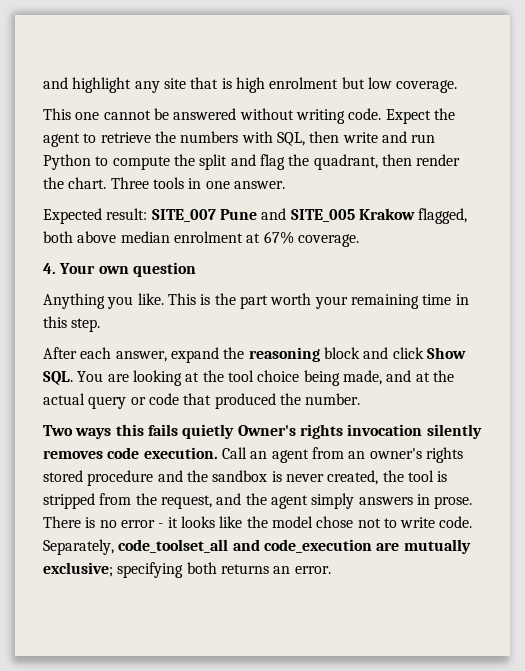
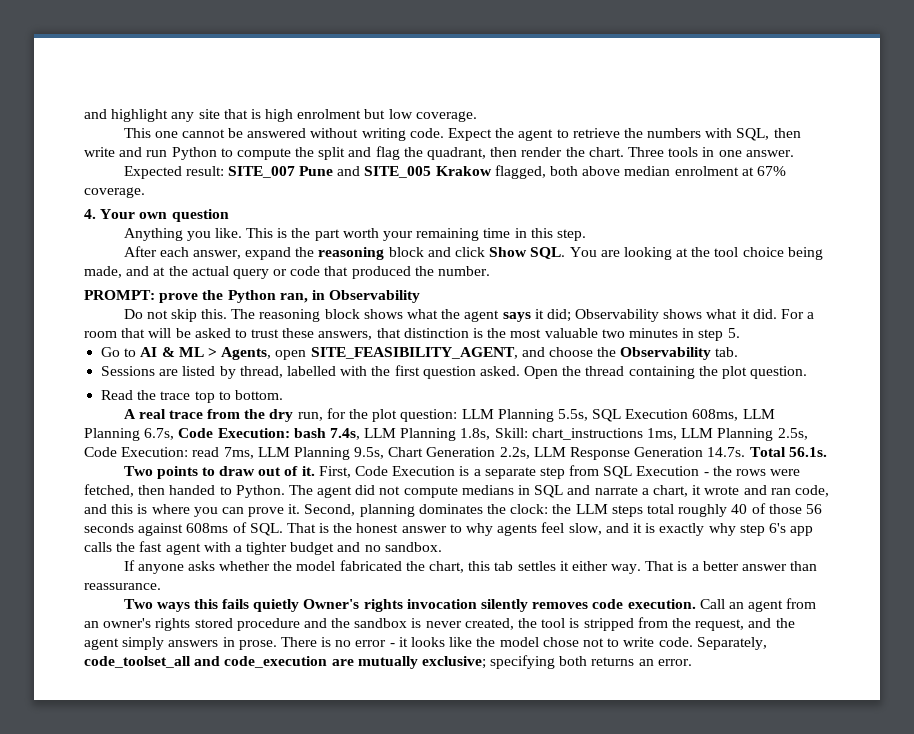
(361, 399) none -> [84,290,421,303] [123,309,815,322] [84,328,740,341] [101,347,739,360] [101,365,808,379] [101,390,283,403] [123,408,775,422] [84,428,808,441] [84,447,827,460] [123,465,801,479] [84,484,829,498] [84,503,822,517] [84,522,814,536] [84,541,442,555] [123,560,818,574] [84,583,161,590] // PROMPT: prove the Python ran, in Observability // Do not skip this. The reasoning block shows what the agent says it did; Observability shows what it did. For a room that will be asked to trust these answers, that distinction is the most valuable two minutes in step 5. // Go to AI & ML > Agents, open SITE_FEASIBILITY_AGENT, and choose the Observability tab. // Sessions are listed by thread, labelled with the first question asked. Open the thread containing the plot question. // Read the trace top to bottom. // A real trace from the dry run, for the plot question: LLM Planning 5.5s, SQL Execution 608ms, LLM Planning 6.7s, Code Execution: bash 7.4s, LLM Planning 1.8s, Skill: chart_instructions 1ms, LLM Planning 2.5s, Code Execution: read 7ms, LLM Planning 9.5s, Chart Generation 2.2s, LLM Response Generation 14.7s. Total 56.1s. // Two points to draw out of it. First, Code Execution is a separate step from SQL Execution - the rows were fetched, then handed to Python. The agent did not compute medians in SQL and narrate a chart, it wrote and ran code, and this is where you can prove it. Second, planning dominates the clock: the LLM steps total roughly 40 of those 56 seconds against 608ms of SQL. That is the honest answer to why agents feel slow, and it is exactly why step 6's app calls the fast agent with a tighter budget and no sandbox. // If anyone asks whether the model fabricated the chart, this tab settles it either way. That is a better answer than reassurance.

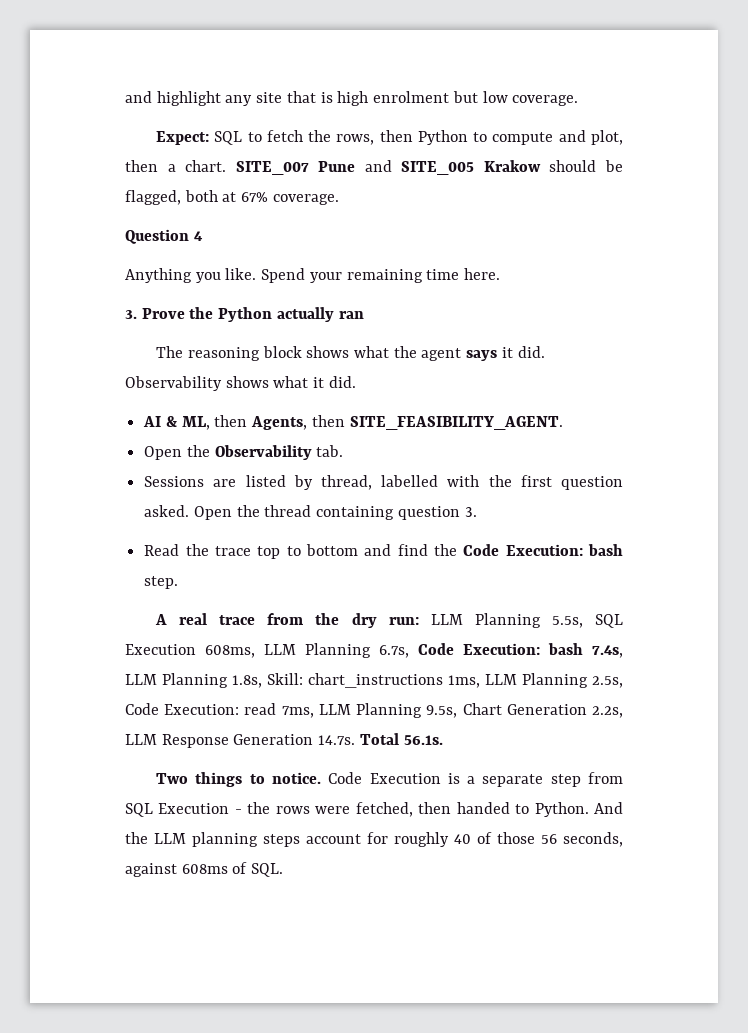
[123,128,801,141] [84,146,794,160] [123,166,224,179] This one cannot be answered without writing code. Expect the agent to retrieve the numbers with SQL, then write and run Python to compute the split and flag the quadrant, then render the chart. Three tools in one answer. // Expected result: -> [156,130,623,145] [125,160,227,172] Expect: SQL to fetch the rows, then Python to compute and plot, then a chart.
[494,165,739,179] flagged, both above median enrolment -> [549,160,623,172] [125,190,218,205] should be flagged, both
[84,209,229,222] 4. Your own question -> [125,229,203,244] Question 4
[246,228,586,241] [123,246,823,260] [84,266,491,279] [84,290,421,303] [123,309,228,322] This is the part worth your remaining time in this step. // After each answer, expand the reasoning block and click Show SQL. You are looking at the tool choice being made, and at the actual query or code that produced the number. // PROMPT: prove the Python ran, in Observability // Do not skip this. -> [261,268,501,283] [125,307,364,322] Spend your remaining time here. // 3. Prove the Python actually ran //
[546,309,571,322] did; -> [517,346,545,358] did.
[781,309,815,319] [84,328,740,341] [101,347,593,360] For a room that will be asked to trust these answers, that distinction is the most valuable two minutes in step 5. // Go to AI & ML > Agents, open SITE_FEASIBILITY_AGENT, and choose -> [143,415,563,430] [144,446,183,460] // AI & ML, then Agents, then SITE_FEASIBILITY_AGENT. // Open
[698,366,808,379] the plot question. -> [397,506,477,520] question 3.
[234,390,283,400] bottom. -> [305,544,623,556] [144,576,179,589] bottom and find the Code Execution: bash step.
[297,408,458,422] run, for the plot question: -> [388,617,419,625] run:
[156,466,351,479] points to draw out of it. First, -> [195,772,321,787] things to notice.
[288,485,829,498] [84,504,674,517] The agent did not compute medians in SQL and narrate a chart, it wrote and ran code, and this is where you can prove it. Second, planning dominates the clock: the LLM steps total -> [593,802,623,814] [125,832,388,847] And the LLM planning steps account for
[84,523,134,533] seconds -> [563,832,623,847] seconds,
[286,522,814,536] [84,541,442,555] [123,560,818,574] [84,583,161,590] [123,598,817,612] [84,617,795,631] [84,637,767,650] [84,655,692,669] That is the honest answer to why agents feel slow, and it is exactly why step 6's app calls the fast agent with a tighter budget and no sandbox. // If anyone asks whether the model fabricated the chart, this tab settles it either way. That is a better answer than reassurance. // Two ways this fails quietly Owner's rights invocation silently removes code execution. Call an agent from an owner's rights stored procedure and the sandbox is never created, the tool is stripped from the request, and the agent simply answers in prose. There is no error - it looks like the model chose not to write code. Separately, code_toolset_all and code_execution are mutually exclusive; specifying both returns an error. -> (284, 870) none

